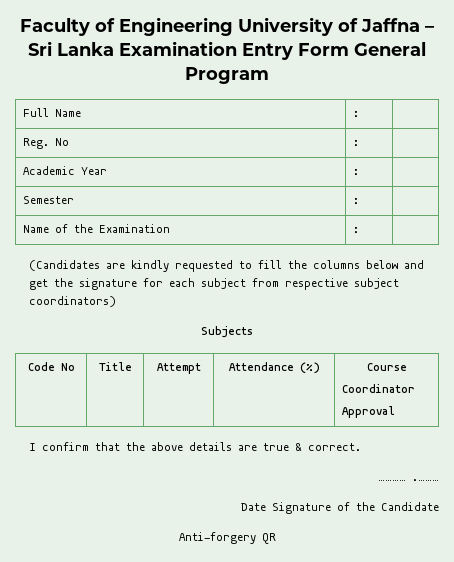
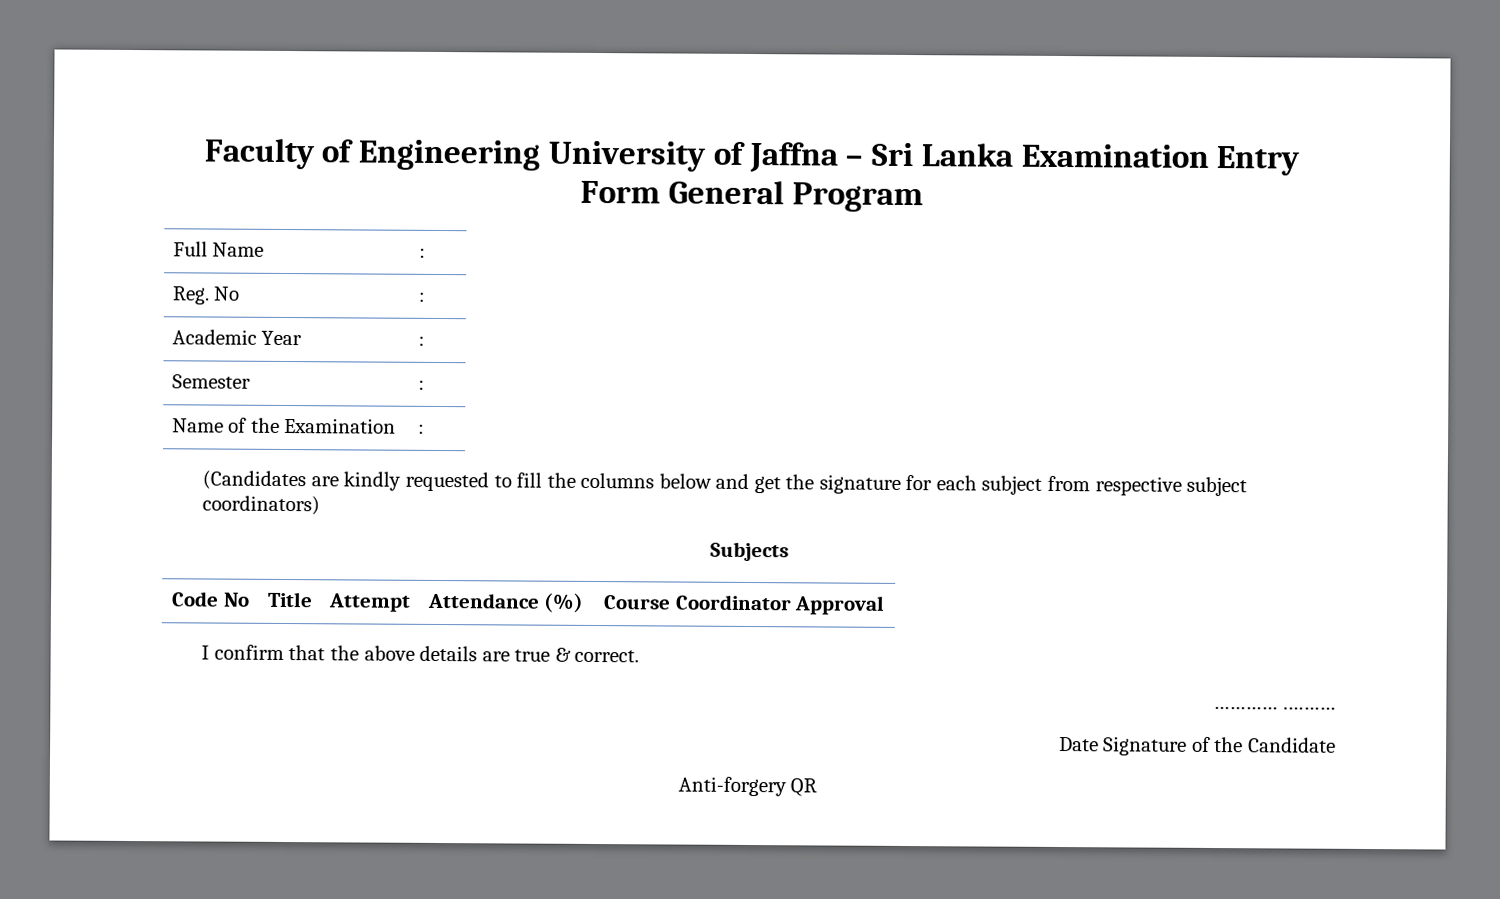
(407, 367) // -> (671, 602) none
(415, 388) // -> (792, 602) none

